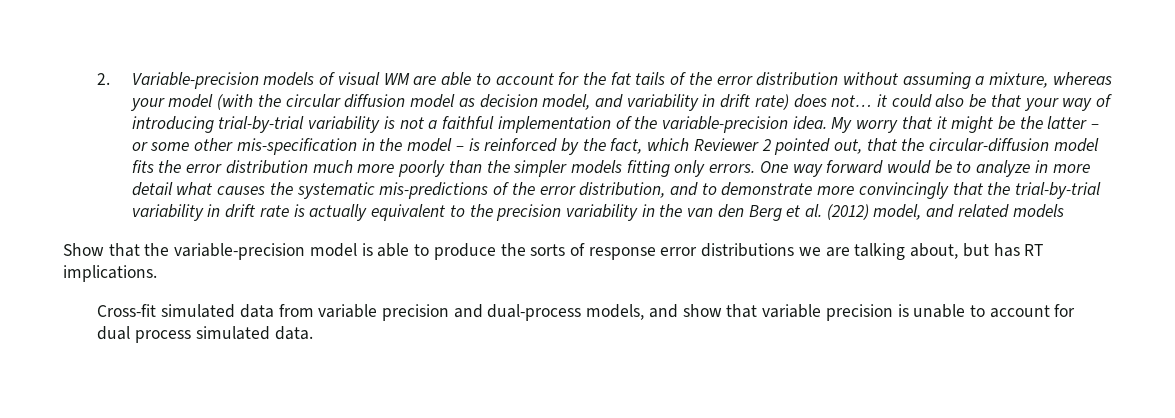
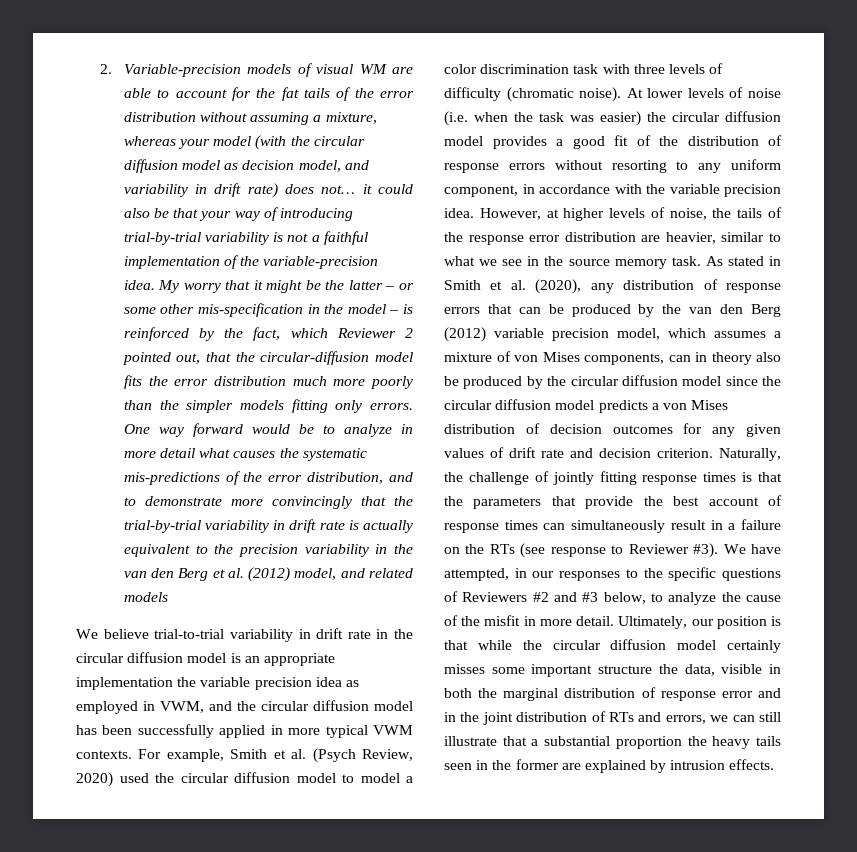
[63,243,1044,260] [63,265,157,282] [97,304,1076,321] [97,326,313,343] Show that the variable-precision model is able to produce the sorts of response error distributions we are talking about, but has RT implications. // Cross-fit simulated data from variable precision and dual-process models, and show that variable precision is unable to account for dual process simulated data. -> [76,628,413,642] [76,652,335,666] [76,677,359,690] [76,700,413,714] [76,724,413,738] [76,748,413,763] [76,772,413,787] [444,63,724,74] [444,87,781,102] [444,111,781,126] [444,135,782,149] [444,159,781,173] [444,184,781,197] [444,207,782,221] [444,232,781,245] [444,256,781,269] [444,279,781,294] [444,304,781,317] [444,327,781,342] [444,351,781,365] [444,375,781,389] [444,399,729,413] [444,423,781,437] [444,447,781,461] [444,471,782,485] [444,495,782,509] [444,519,781,533] [444,543,781,558] [444,567,781,581] [444,591,781,605] [444,615,781,629] [444,639,781,653] [444,664,781,677] [444,687,781,701] [444,711,781,725] [444,736,781,749] [444,759,775,773] We believe trial-to-trial variability in drift rate in the circular diffusion model is an appropriate implementation the variable precision idea as employed in VWM, and the circular diffusion model has been successfully applied in more typical VWM contexts. For example, Smith et al. (Psych Review, 2020) used the circular diffusion model to model a color discrimination task with three levels of difficulty (chromatic noise). At lower levels of noise (i.e. when the task was easier) the circular diffusion model provides a good fit of the distribution of response errors without resorting to any uniform component, in accordance with the variable precision idea. However, at higher levels of noise, the tails of the response error distribution are heavier, similar to what we see in the source memory task. As stated in Smith et al. (2020), any distribution of response errors that can be produced by the van den Berg (2012) variable precision model, which assumes a mixture of von Mises components, can in theory also be produced by the circular diffusion model since the circular diffusion model predicts a von Mises distribution of decision outcomes for any given values of drift rate and decision criterion. Naturally, the challenge of jointly fitting response times is that the parameters that provide the best account of response times can simultaneously result in a failure on the RTs (see response to Reviewer #3). We have attempted, in our responses to the specific questions of Reviewers #2 and #3 below, to analyze the cause of the misfit in more detail. Ultimately, our position is that while the circular diffusion model certainly misses some important structure the data, visible in both the marginal distribution of response error and in the joint distribution of RTs and errors, we can still illustrate that a substantial proportion the heavy tails seen in the former are explained by intrusion effects.

